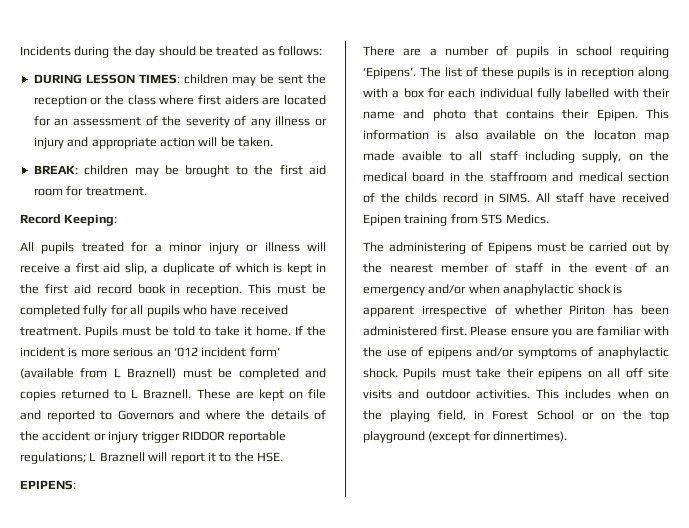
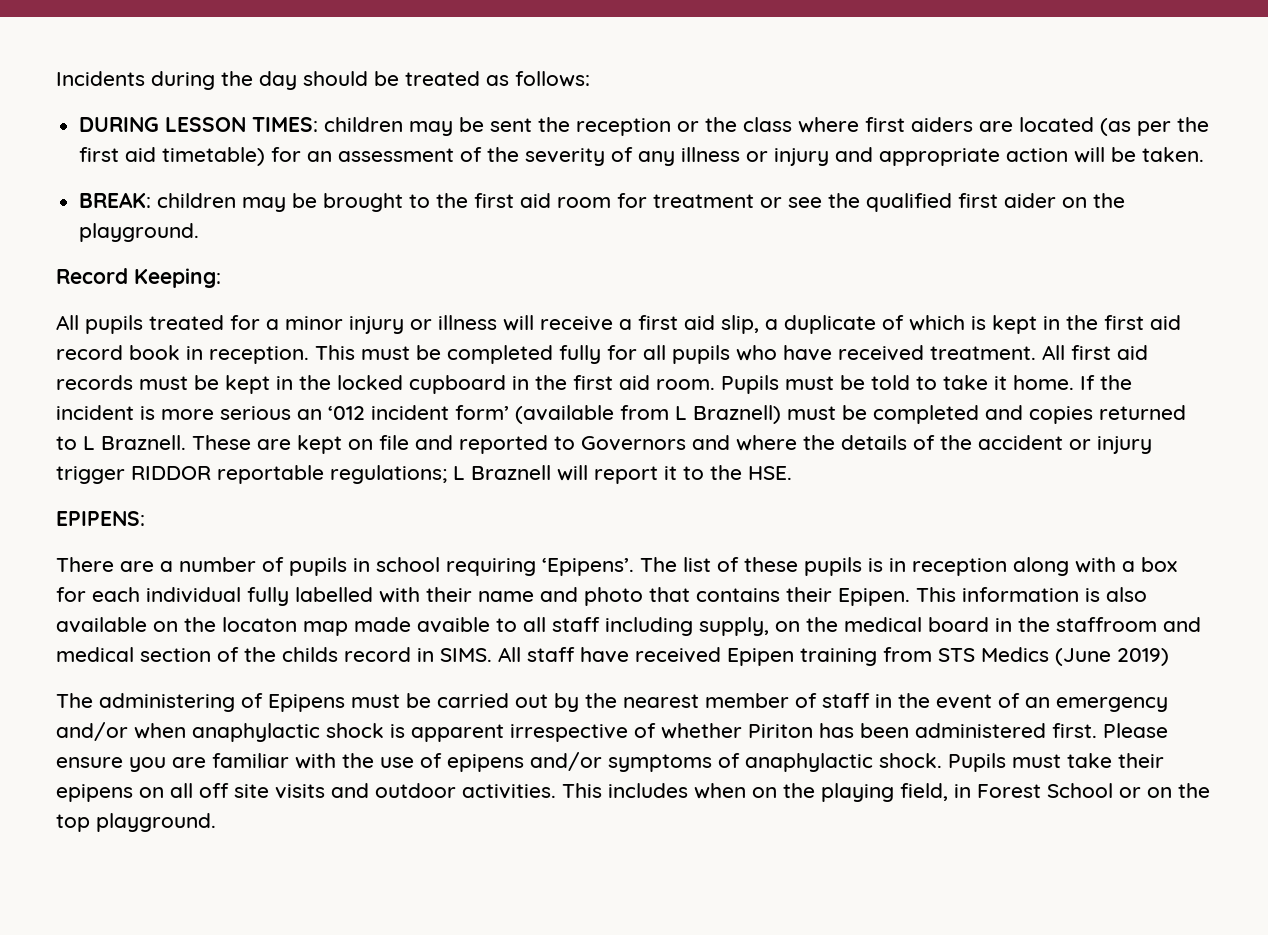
(326, 100) none -> [1100,117,1210,136] [79,147,266,166] (as per the first aid timetable)
[85,187,147,196] treatment. -> [653,193,1126,212] [79,223,200,242] treatment or see the qualified first aider on the playground.
(81, 331) none -> [1042,345,1148,360] [56,375,715,394] All first aid records must be kept in the locked cupboard in the first aid room.
[505,214,549,224] Medics. -> [981,647,1169,666] Medics (June 2019)
[363,431,568,443] playground (except for dinnertimes). -> [96,813,216,832] playground.

